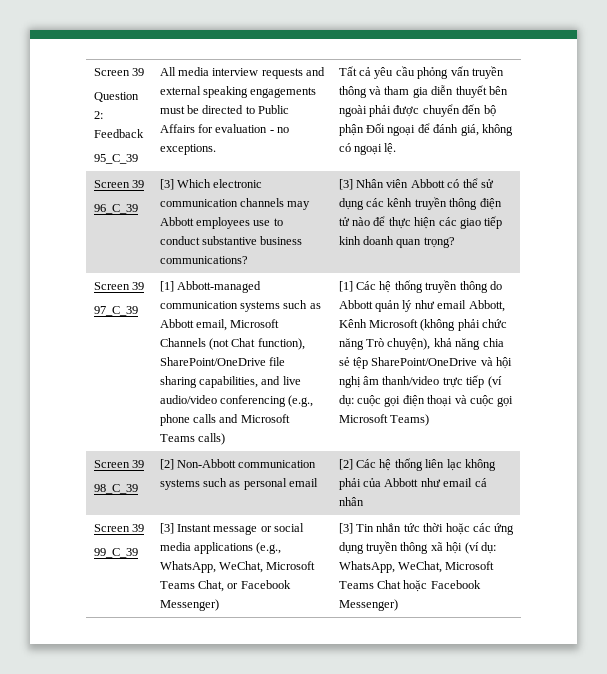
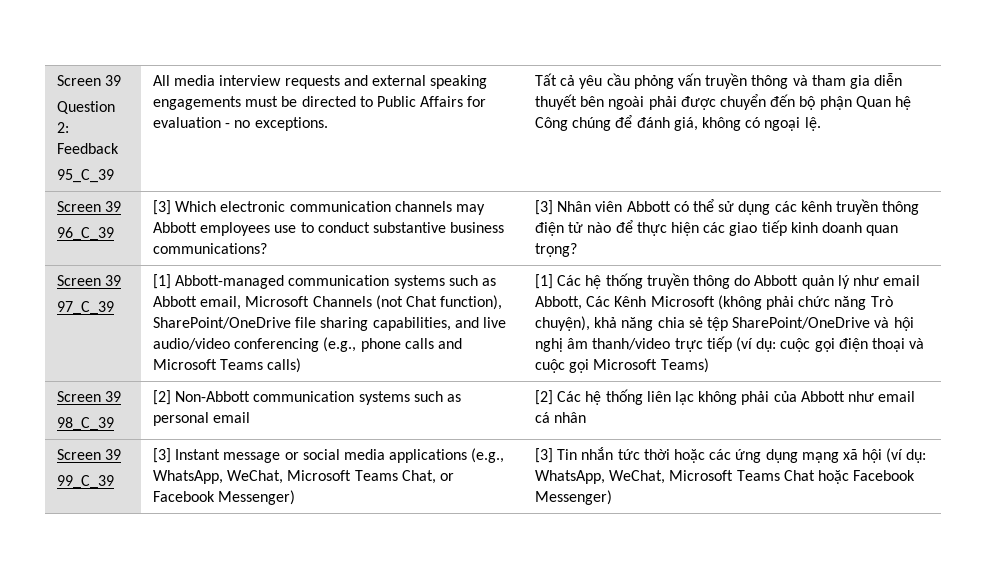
[366,123,416,136] Đối ngoại -> [855,96,911,110] [535,117,612,131] Quan hệ Công chúng
(505, 306) none -> [586,296,611,307] Các
[366,541,429,554] truyền thông -> [801,452,839,463] mạng

